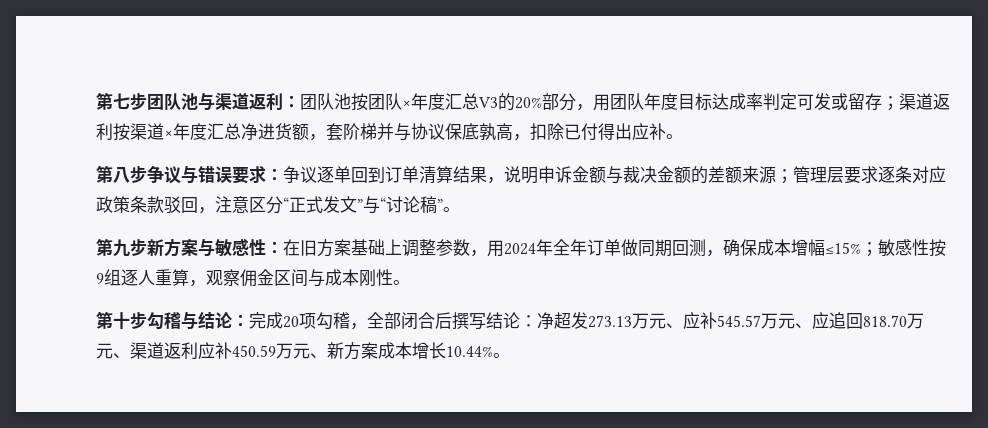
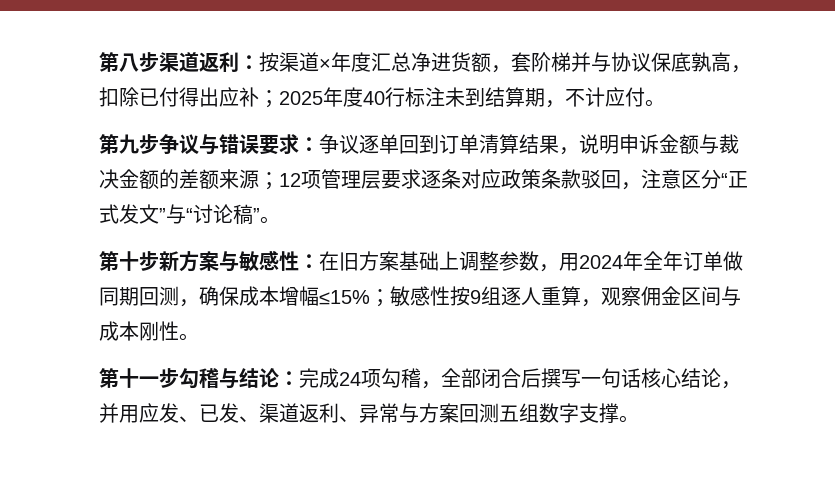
[96,92,950,111] [96,123,113,140] 第七步团队池与渠道返利：团队池按团队×年度汇总V3的20%部分，用团队年度目标达成率判定可发或留存；渠道返利 -> [99,52,259,72] 第八步渠道返利：
[666,134,683,139] [96,165,130,183] 。 // 第八 -> [259,87,665,108] [99,134,139,154] ；2025年度40行标注未到结算期，不计应付。 // 第九
(793, 176) none -> [279,170,321,189] 12项
[113,239,130,257] 九 -> [119,251,139,271] 十
(130, 320) none -> [139,376,159,386] 一
[283,316,299,328] 20 -> [339,372,361,386] 24
[486,312,924,330] [96,342,493,360] 结论：净超发273.13万元、应补545.57万元、应追回818.70万元、渠道返利应补450.59万元、新方案成本增长10.44% -> [581,368,741,389] [99,403,619,423] 一句话核心结论，并用应发、已发、渠道返利、异常与方案回测五组数字支撑

